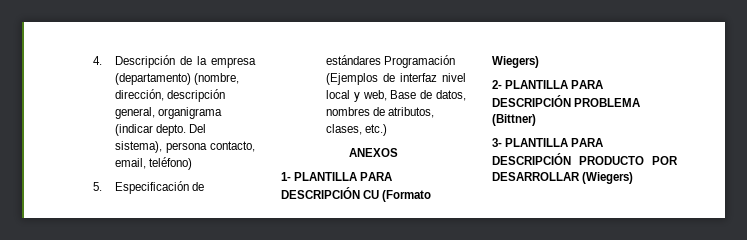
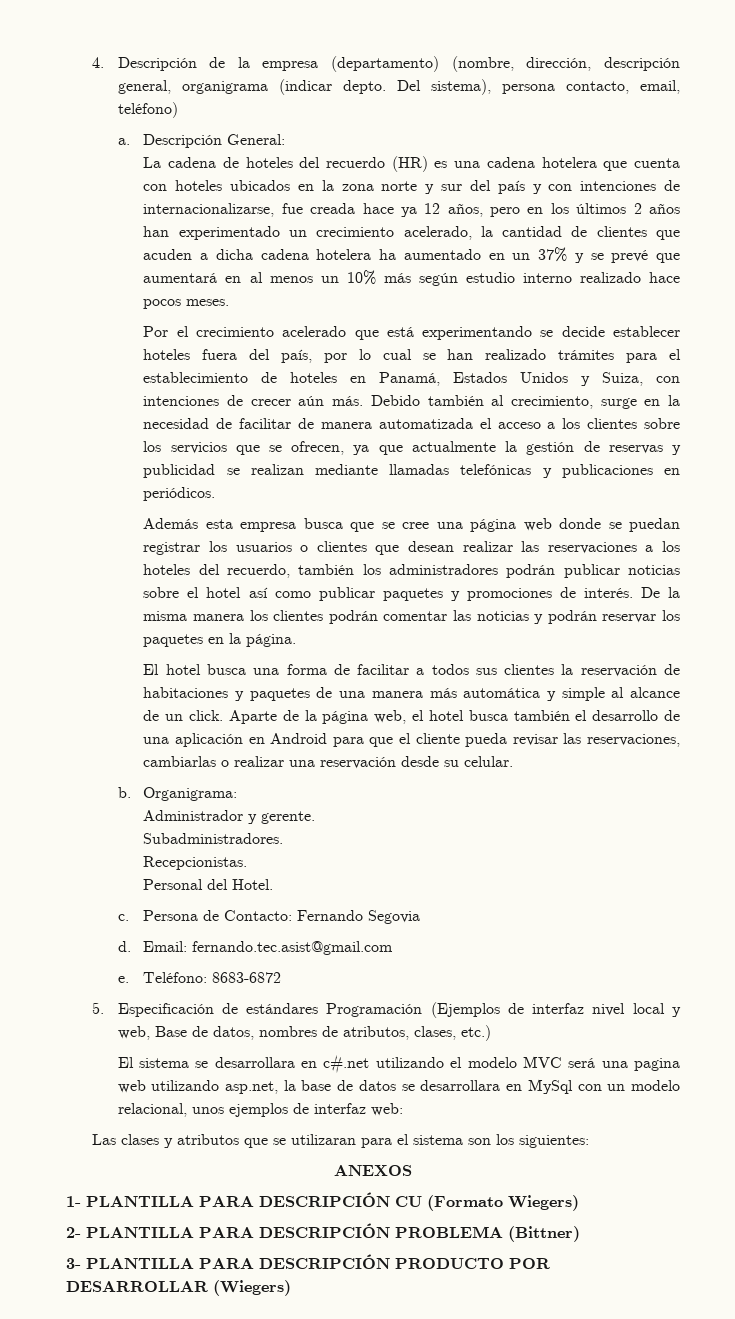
(193, 163) none -> [117,134,286,148] [143,156,680,172] [143,180,680,194] [143,203,680,217] [143,226,680,240] [143,247,681,263] [143,270,680,286] [143,299,230,309] [143,326,680,340] [143,349,681,363] [143,372,680,386] [143,395,681,409] [143,418,680,429] [143,441,681,455] [143,464,680,478] [143,487,216,501] [143,518,680,532] [143,541,681,555] [143,564,680,578] [143,587,680,601] [143,610,681,624] [143,633,297,647] [143,664,681,677] [143,687,680,701] [143,710,680,724] [143,733,681,747] [143,756,514,769] [117,787,238,801] [143,810,316,824] [143,833,284,844] [143,856,248,870] [143,879,274,890] [117,910,421,924] [117,941,394,955] [117,972,282,983] // a. Descripción General: // La cadena de hoteles del recuerdo (HR) es una cadena hotelera que cuenta con hoteles ubicados en la zona norte y sur del país y con intenciones de internacionalizarse, fue creada hace ya 12 años, pero en los últimos 2 años han experimentado un crecimiento acelerado, la cantidad de clientes que acuden a dicha cadena hotelera ha aumentado en un 37% y se prevé que aumentará en al menos un 10% más según estudio interno realizado hace pocos meses. // Por el crecimiento acelerado que está experimentando se decide establecer hoteles fuera del país, por lo cual se han realizado trámites para el establecimiento de hoteles en Panamá, Estados Unidos y Suiza, con intenciones de crecer aún más. Debido también al crecimiento, surge en la necesidad de facilitar de manera automatizada el acceso a los clientes sobre los servicios que se ofrecen, ya que actualmente la gestión de reservas y publicidad se realizan mediante llamadas telefónicas y publicaciones en periódicos. // Además esta empresa busca que se cree una página web donde se puedan registrar los usuarios o clientes que desean realizar las reservaciones a los hoteles del recuerdo, también los administradores podrán publicar noticias sobre el hotel así como publicar paquetes y promociones de interés. De la misma manera los clientes podrán comentar las noticias y podrán reservar los paquetes en la página. // El hotel busca una forma de facilitar a todos sus clientes la reservación de habitaciones y paquetes de una manera más automática y simple al alcance de un click. Aparte de la página web, el hotel busca también el desarrollo de una aplicación en Android para que el cliente pueda revisar las reservaciones, cambiarlas o realizar una reservación desde su celular. // b. Organigrama: // Administrador y gerente. // Subadministradores. // Recepcionistas. // Personal del Hotel. // c. Persona de Contacto: Fernando Segovia // d. Email: fernando.tec.asist@gmail.com // e. Teléfono: 8683-6872
(388, 130) none -> [117,1054,680,1074] [117,1079,681,1094] [117,1103,403,1117] [91,1134,589,1148] // El sistema se desarrollara en c#.net utilizando el modelo MVC será una pagina web utilizando asp.net, la base de datos se desarrollara en MySql con un modelo relacional, unos ejemplos de interfaz web: // Las clases y atributos que se utilizaran para el sistema son los siguientes:

